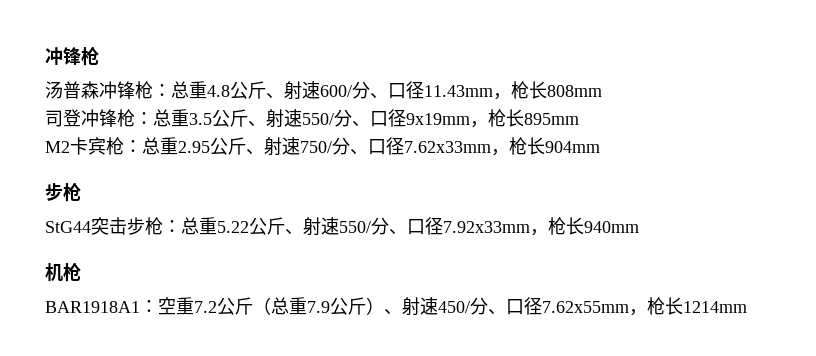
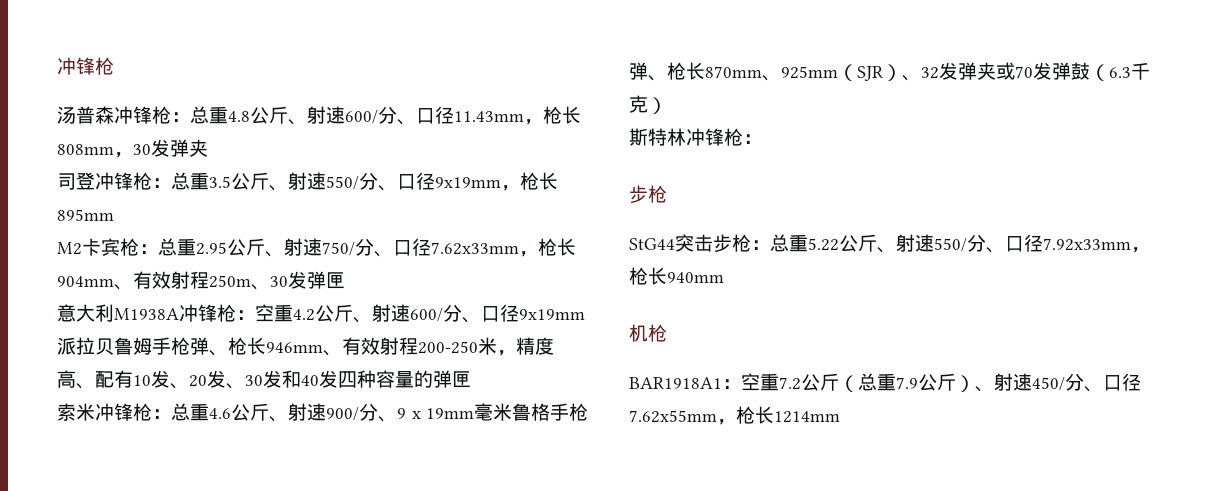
(602, 91) none -> [114,139,208,158] ，30发弹夹
(600, 147) none -> [114,271,345,290] [57,304,585,323] [57,337,554,356] [57,370,471,389] [57,403,588,422] [629,62,1150,81] [629,95,667,114] [629,128,762,146] 、有效射程250m、30发弹匣 // 意大利M1938A冲锋枪：空重4.2公斤、射速600/分、口径9x19mm派拉贝鲁姆手枪弹、枪长946mm、有效射程200-250米，精度高、配有10发、20发、30发和40发四种容量的弹匣 // 索米冲锋枪：总重4.6公斤、射速900/分、9 x 19mm毫米鲁格手枪弹、枪长870mm、925mm（SJR）、32发弹夹或70发弹鼓（6.3千克） // 斯特林冲锋枪：

